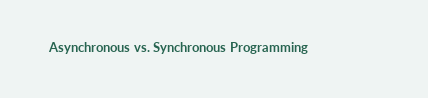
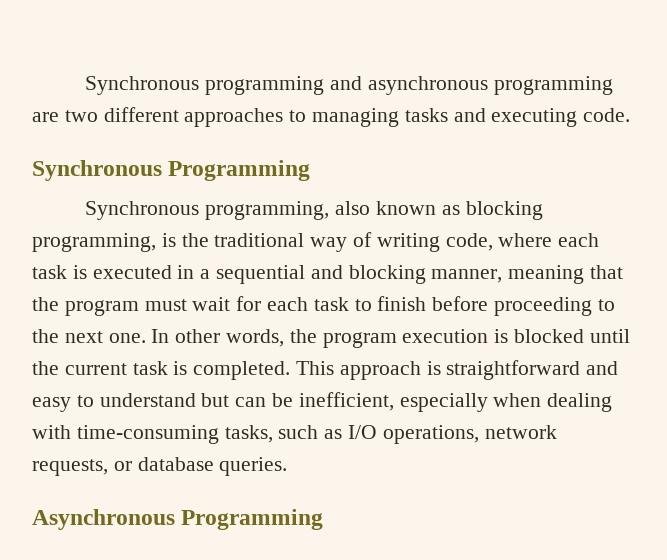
[48,42,227,54] Asynchronous vs. Synchronous -> [85,76,613,95] [32,107,631,127] [32,160,311,181] [85,201,543,220] [32,232,600,252] [32,265,624,284] [32,296,615,316] [32,329,630,348] [32,360,619,380] [32,392,613,412] [32,425,557,444] [32,457,288,476] [32,509,175,530] Synchronous programming and asynchronous programming are two different approaches to managing tasks and executing code. // Synchronous Programming // Synchronous programming, also known as blocking programming, is the traditional way of writing code, where each task is executed in a sequential and blocking manner, meaning that the program must wait for each task to finish before proceeding to the next one. In other words, the program execution is blocked until the current task is completed. This approach is straightforward and easy to understand but can be inefficient, especially when dealing with time-consuming tasks, such as I/O operations, network requests, or database queries. // Asynchronous

